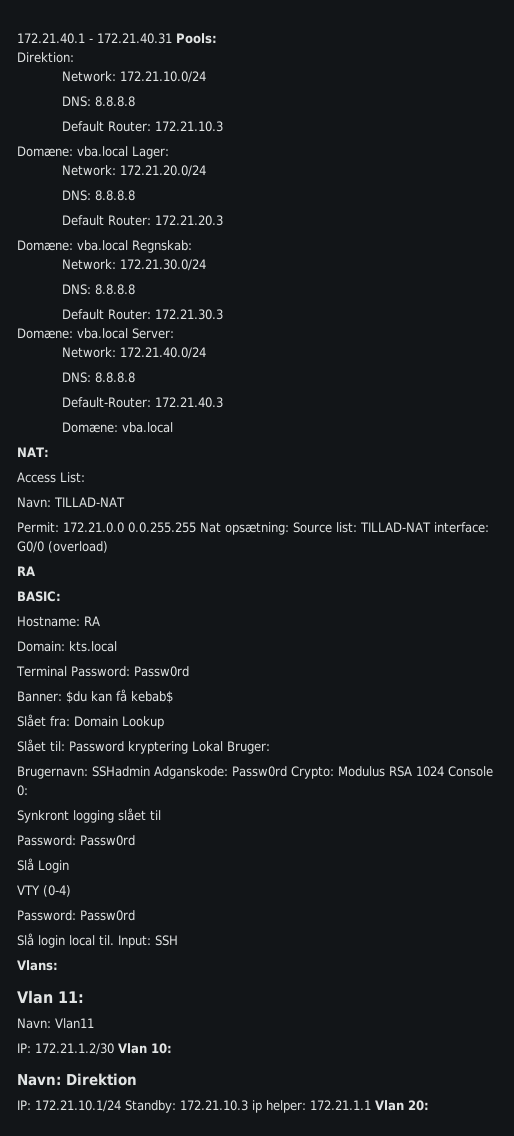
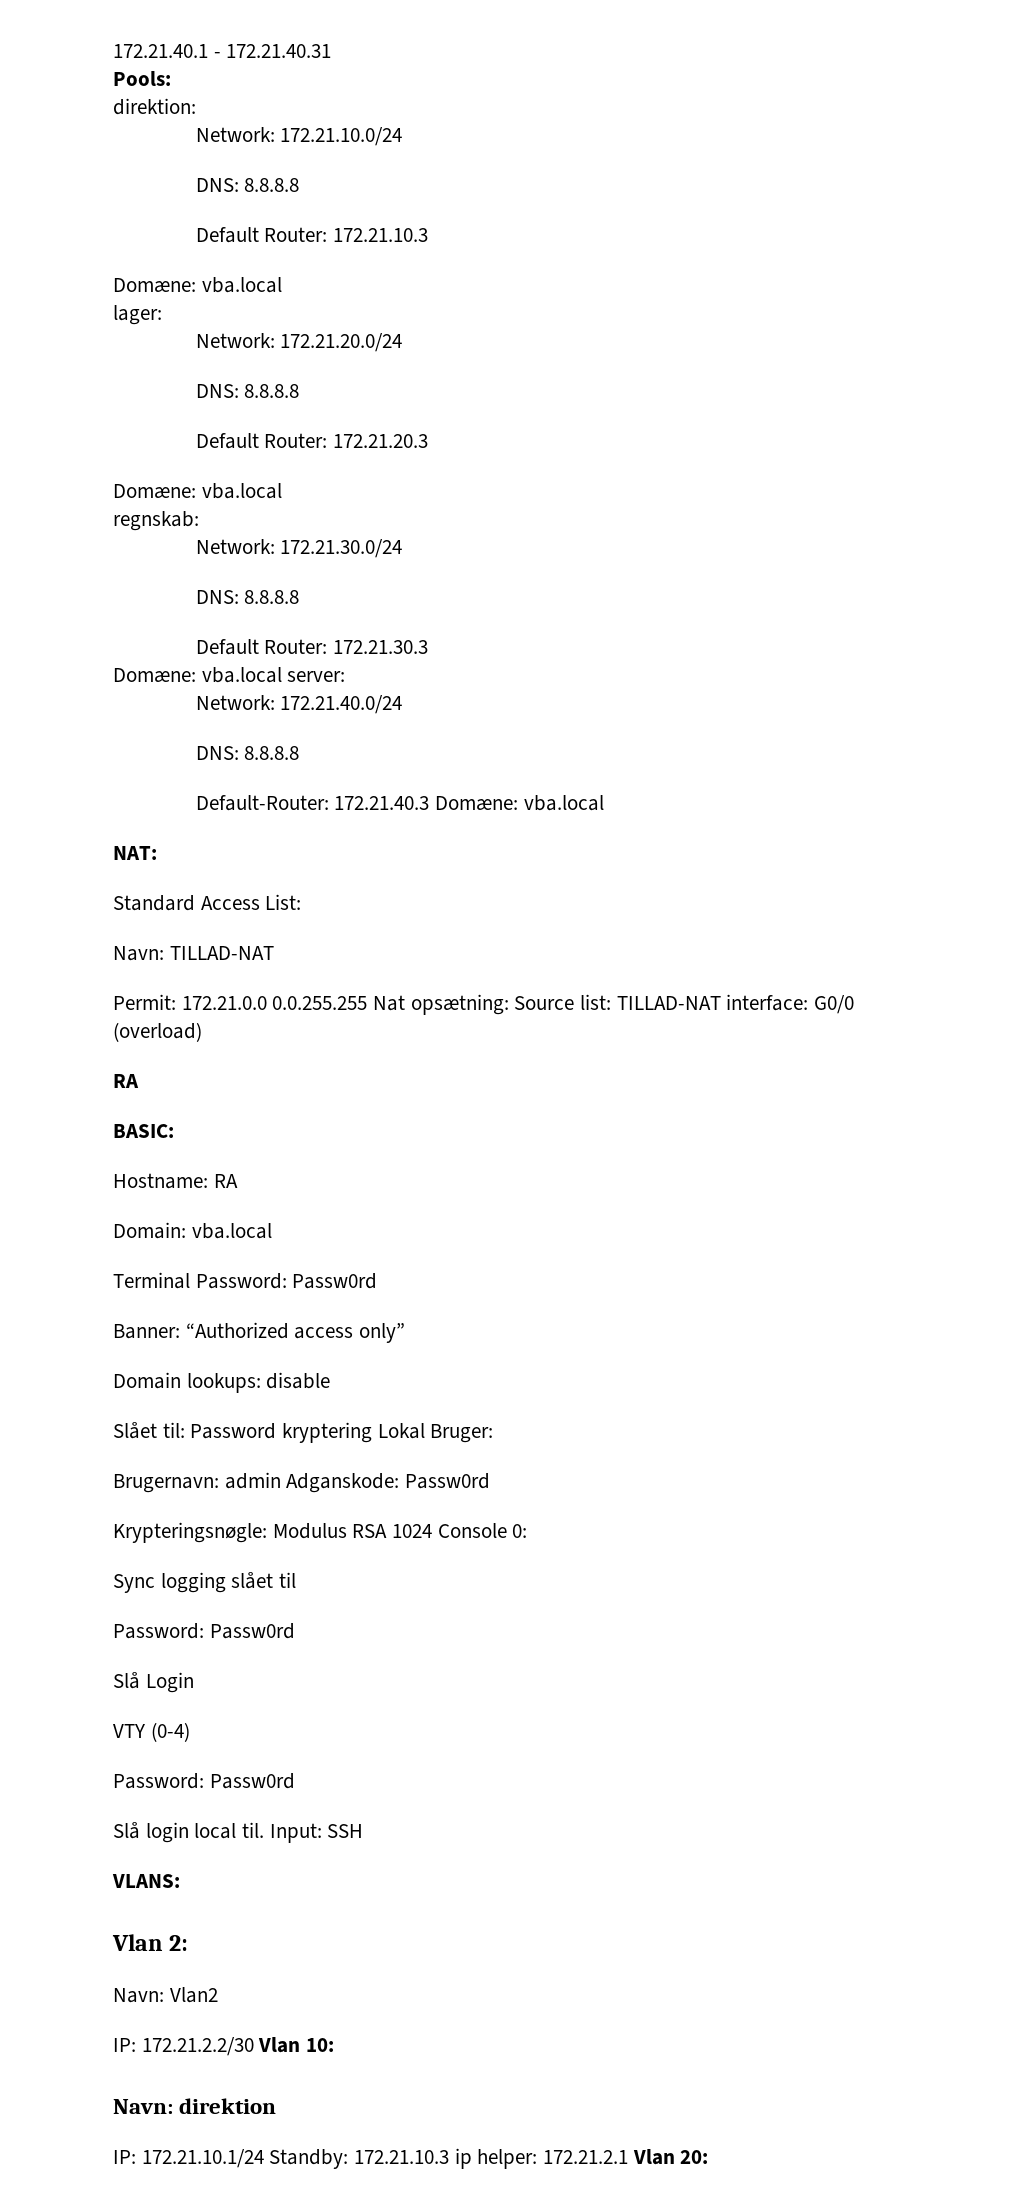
(172, 38) none -> (332, 51) //
[17,52,74,63] Direktion: -> [113,98,196,115] direktion:
[132,146,169,159] Lager: -> [113,305,162,325] // lager:
[132,240,192,253] Regnskab: -> [113,511,199,531] // regnskab:
[132,328,174,339] Server: -> [287,671,346,682] server:
(224, 402) // -> (430, 803) none
(49, 452) none -> [113,895,195,911] Standard
[69,641,117,652] kts.local -> [191,1223,272,1239] vba.local
[66,689,173,703] [17,714,164,729] $du kan få kebab$ // Slået fra: Domain Lookup -> [185,1322,406,1343] [113,1372,331,1393] “Authorized access only” // Domain lookups: disable
[92,766,150,777] SSHadmin -> [224,1472,281,1489] admin
[291,766,334,779] Crypto: -> [113,1522,267,1543] // Krypteringsnøgle:
[17,810,69,823] Synkront -> [113,1574,155,1593] Sync
[17,960,58,971] [17,990,84,1004] [17,1018,94,1029] [17,1043,114,1055] Vlans: // Vlan 11: // Navn: Vlan11 // IP: 172.21.1.2/30 -> [112,1874,180,1888] [112,1934,189,1951] [113,1987,218,2003] [113,2037,254,2056] VLANS: // Vlan 2: // Navn: Vlan2 // IP: 172.21.2.2/30
[66,1073,137,1086] Direktion -> [179,2098,277,2114] direktion
[310,1100,371,1110] 172.21.1.1 -> [543,2150,629,2164] 172.21.2.1

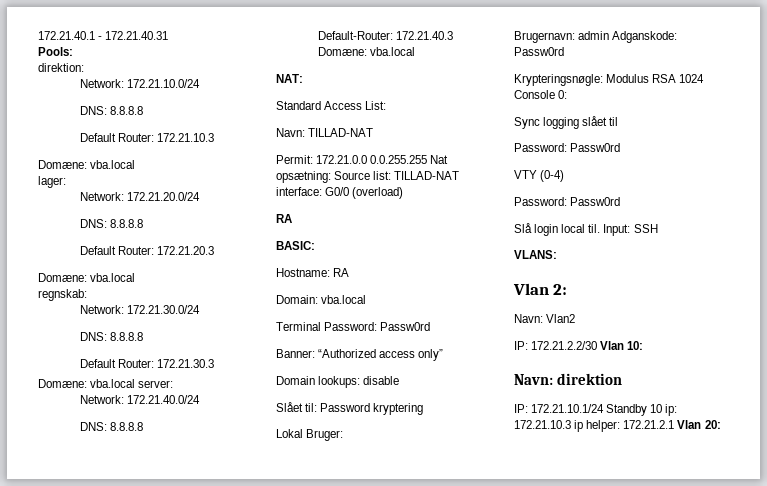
(373, 1432) none -> (424, 409) //
[113,1672,194,1693] // Slå Login -> (621, 147) none
[269,2149,349,2169] Standby: -> [606,404,678,416] Standby 10 ip:

